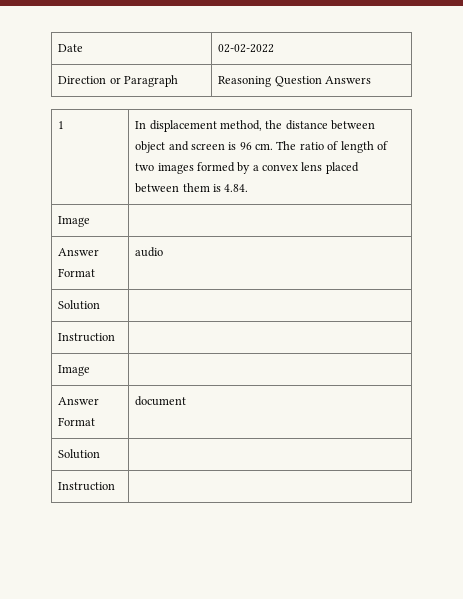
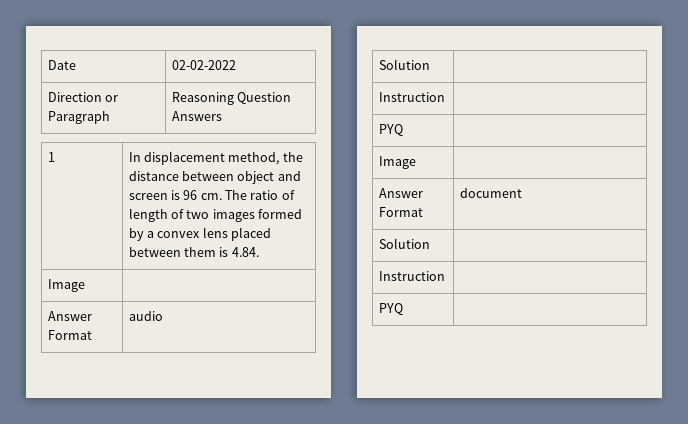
(116, 337) none -> [378,124,403,136] // PYQ |
(116, 486) none -> [378,303,403,315] // PYQ |

